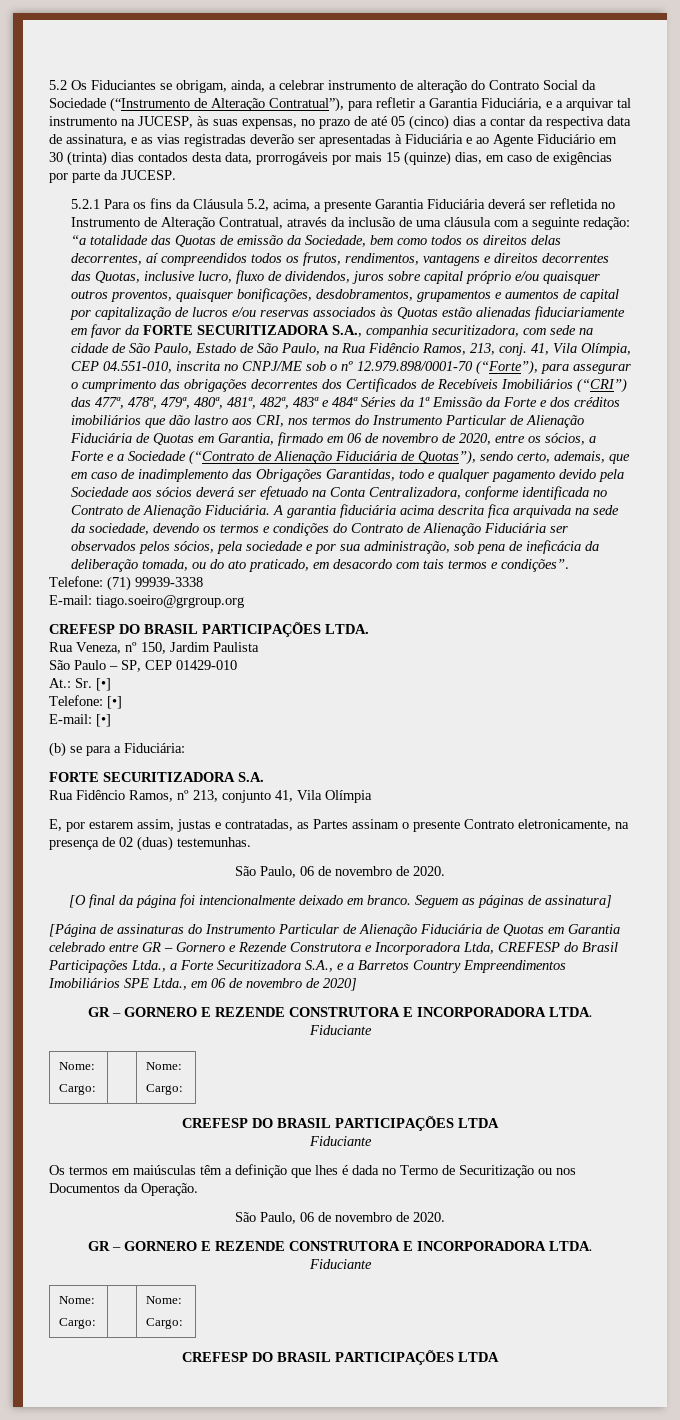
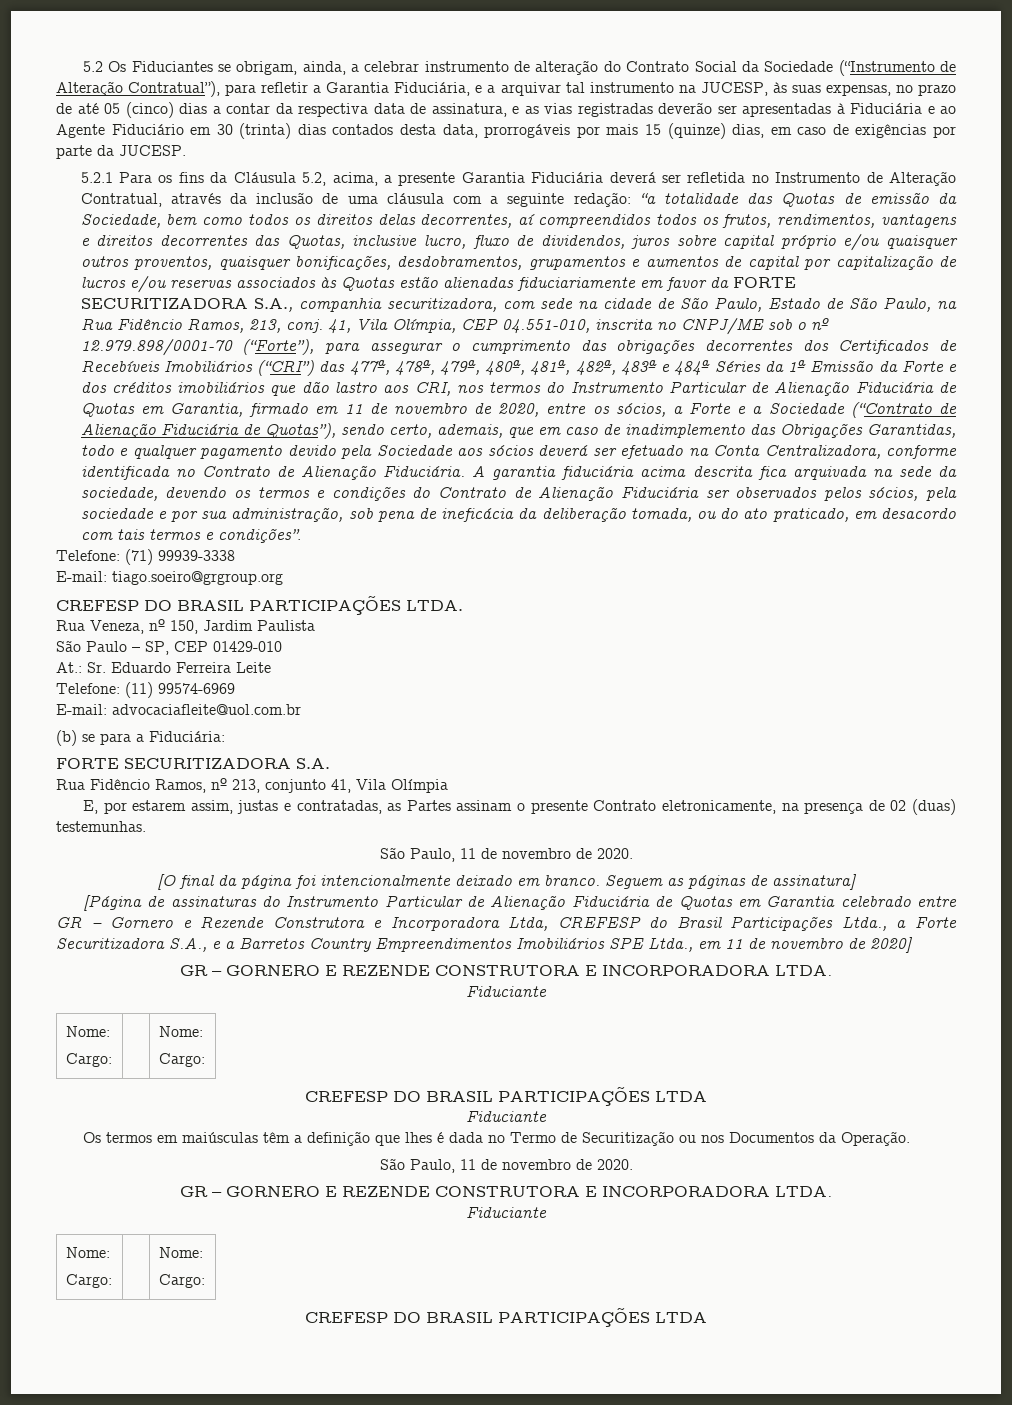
[346,433,362,443] 06 -> [344,404,363,414] 11
[96,678,111,691] [49,695,122,709] [49,714,111,727] [•] // Telefone: [•] // E-mail: [•] -> [111,662,271,673] [56,682,235,698] [56,704,301,715] Eduardo Ferreira Leite // Telefone: (11) 99574-6969 // E-mail: advocaciafleite@uol.com.br
[300,866,314,876] 06 -> [459,848,476,859] 11
[211,978,226,988] 06 -> [725,939,743,949] 11
[300,1212,314,1222] 06 -> [459,1159,476,1170] 11

